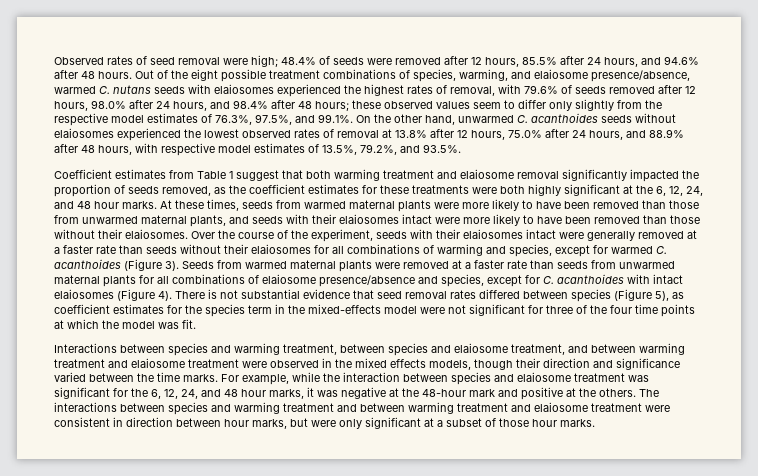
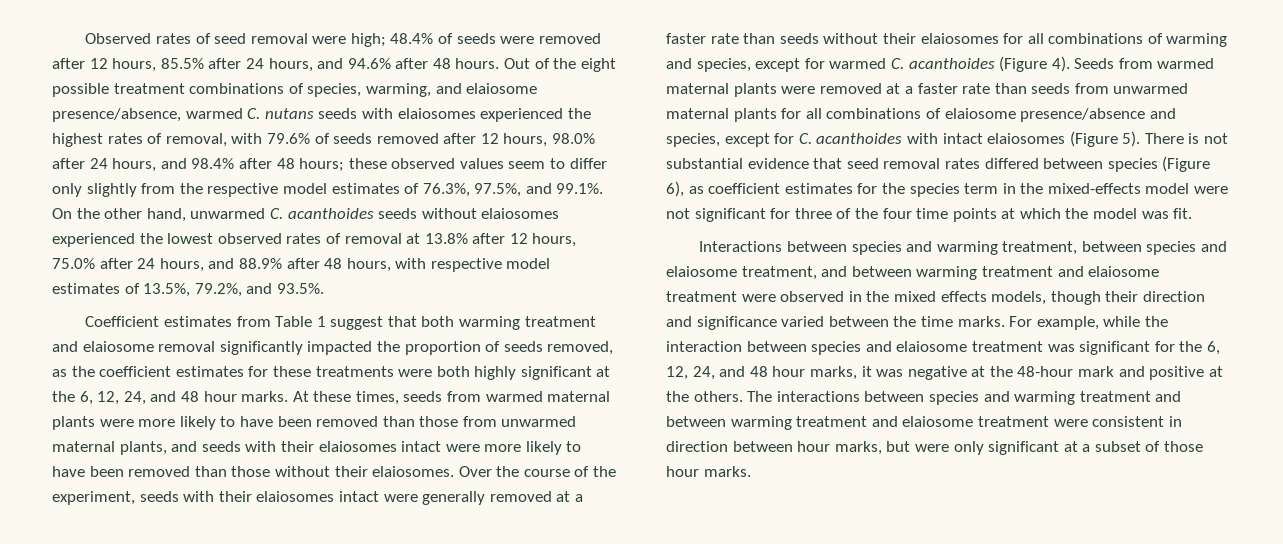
[165,261,179,271] 3). -> [1051,56,1070,72] 4).
[158,291,172,301] 4). -> [1122,131,1141,147] 5).
[655,291,669,301] 5), -> [666,181,684,197] 6),

